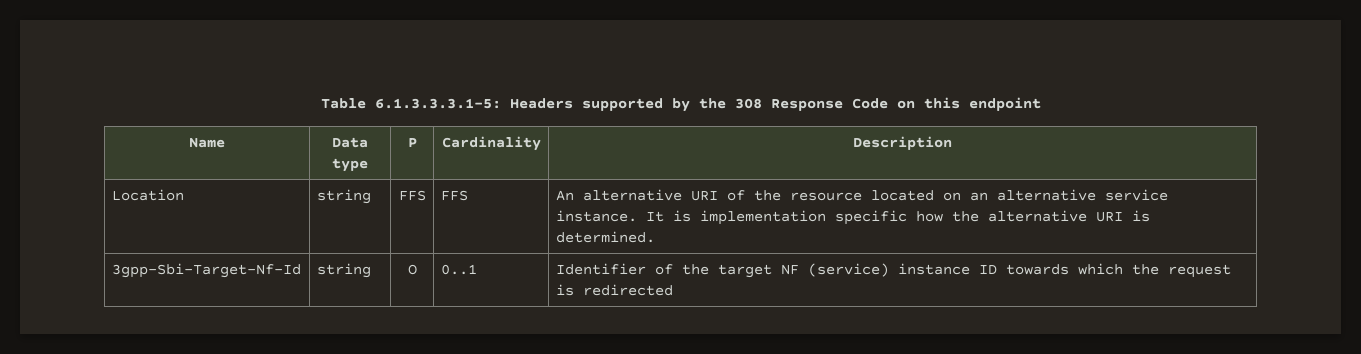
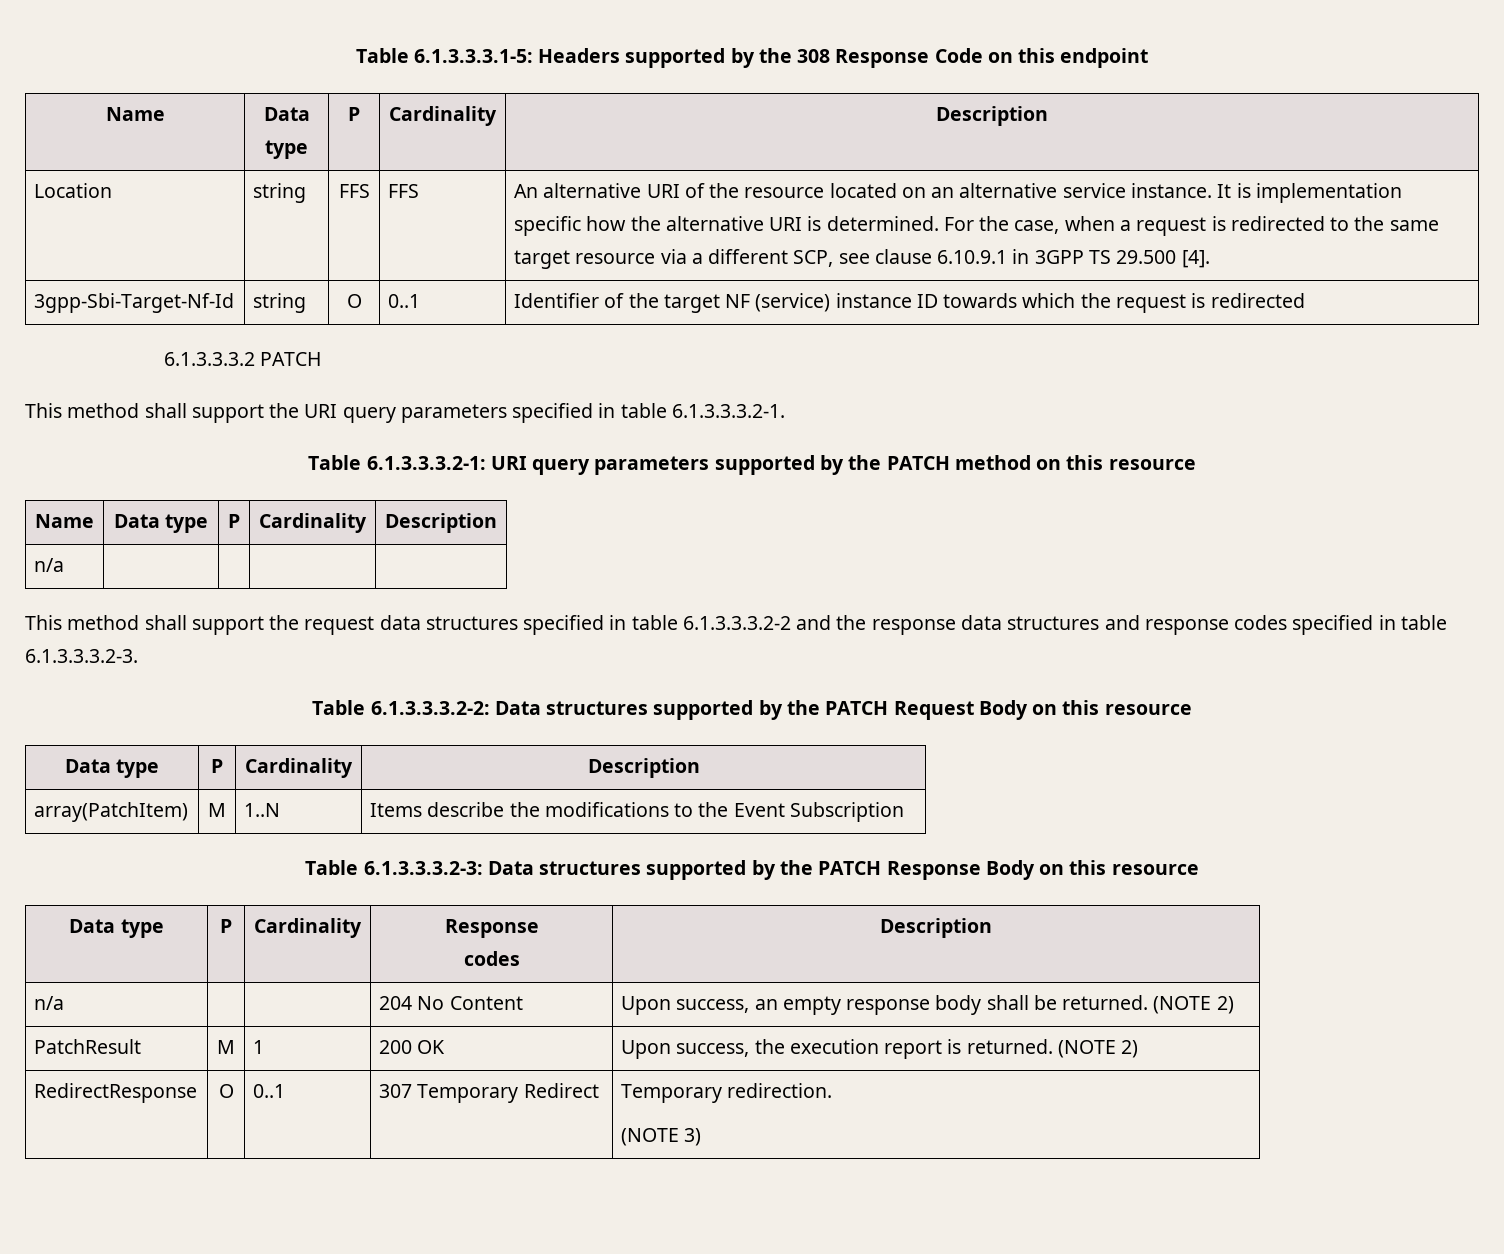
(655, 237) none -> [943,216,1439,236] [514,249,1210,269] For the case, when a request is redirected to the same target resource via a different SCP, see clause 6.10.9.1 in 3GPP TS 29.500 [4].
(673, 290) none -> [164,352,322,366] [25,403,785,423] [308,455,1196,475] [35,514,94,528] [113,514,209,533] [228,514,240,528] [259,513,367,533] [385,513,497,533] [34,558,65,572] [25,615,1447,635] [25,649,138,663] [312,700,1192,720] [64,759,160,778] [211,759,223,773] [245,758,353,778] [587,758,700,778] [34,802,189,822] [208,803,226,817] [244,803,281,817] [370,802,904,822] [305,860,1199,880] [69,919,164,938] [220,919,232,933] [254,918,362,938] [444,919,539,938] [463,951,520,966] [880,918,992,938] [34,996,65,1010] [379,996,523,1010] [621,995,1234,1015] [34,1039,142,1054] [217,1040,235,1054] [253,1040,265,1054] [379,1040,446,1054] [621,1039,1139,1059] [34,1083,198,1103] [218,1084,234,1098] [253,1084,286,1098] [379,1083,599,1103] [621,1083,833,1103] [621,1128,702,1146] // 6.1.3.3.3.2 PATCH // This method shall support the URI query parameters specified in table 6.1.3.3.3.2-1. // Table 6.1.3.3.3.2-1: URI query parameters supported by the PATCH method on this resource // Name | Data type | P | Cardinality | Description // n/a | | | | // This method shall support the request data structures specified in table 6.1.3.3.3.2-2 and the response data structures and response codes specified in table 6.1.3.3.3.2-3. // Table 6.1.3.3.3.2-2: Data structures supported by the PATCH Request Body on this resource // Data type | P | Cardinality | Description // array(PatchItem) | M | 1..N | Items describe the modifications to the Event Subscription // Table 6.1.3.3.3.2-3: Data structures supported by the PATCH Response Body on this resource // Data type | P | Cardinality | Response // codes | Description // n/a | | | 204 No Content | Upon success, an empty response body shall be returned. (NOTE 2) // PatchResult | M | 1 | 200 OK | Upon success, the execution report is returned. (NOTE 2) // RedirectResponse | O | 0..1 | 307 Temporary Redirect | Temporary redirection. // (NOTE 3)

